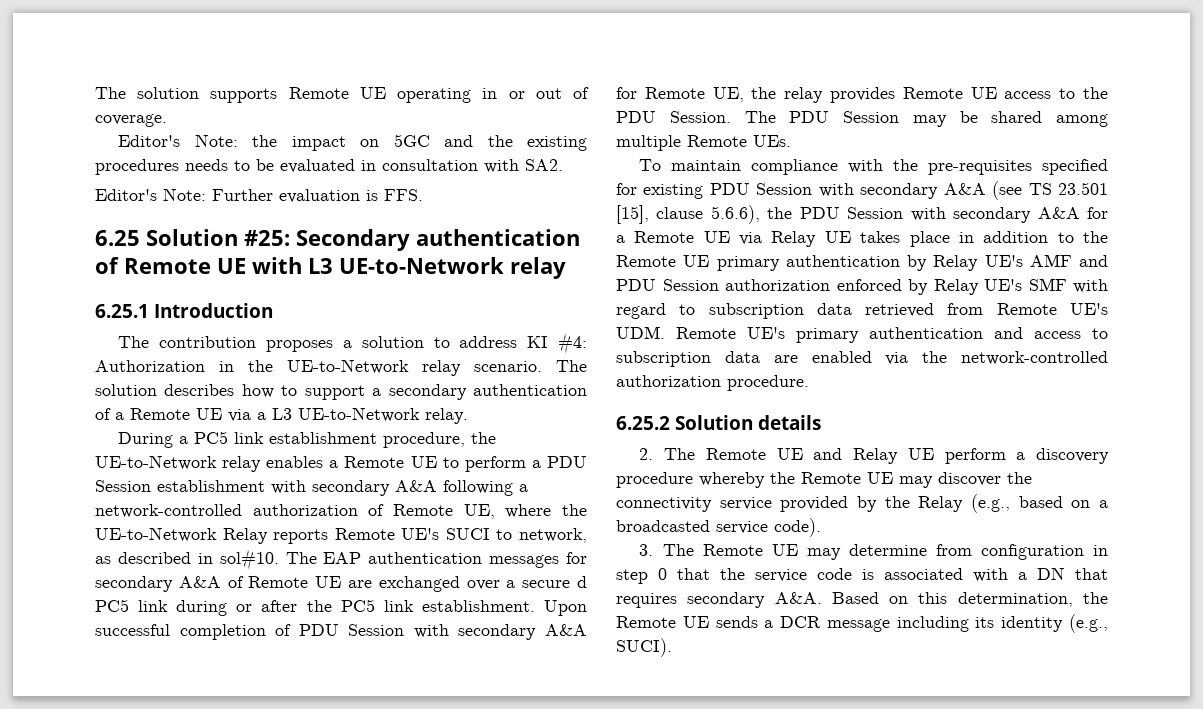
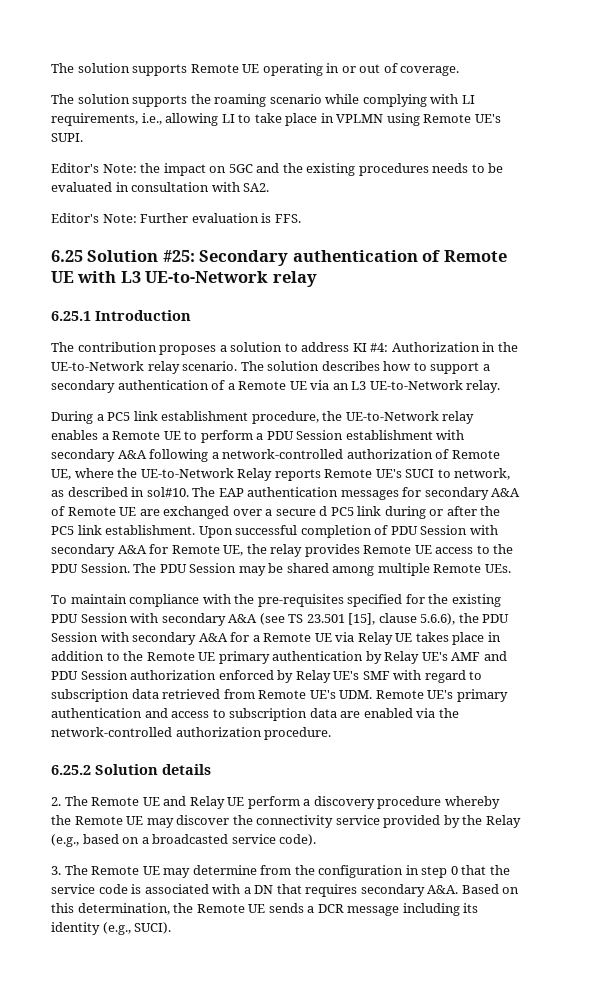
(167, 120) none -> [51,94,475,107] [51,113,501,126] [51,133,83,142] // The solution supports the roaming scenario while complying with LI requirements, i.e., allowing LI to take place in VPLMN using Remote UE's SUPI.
[257,412,266,420] a -> [332,383,349,390] an
(637, 189) none -> [428,594,449,604] the
(972, 550) none -> [294,865,315,875] the

